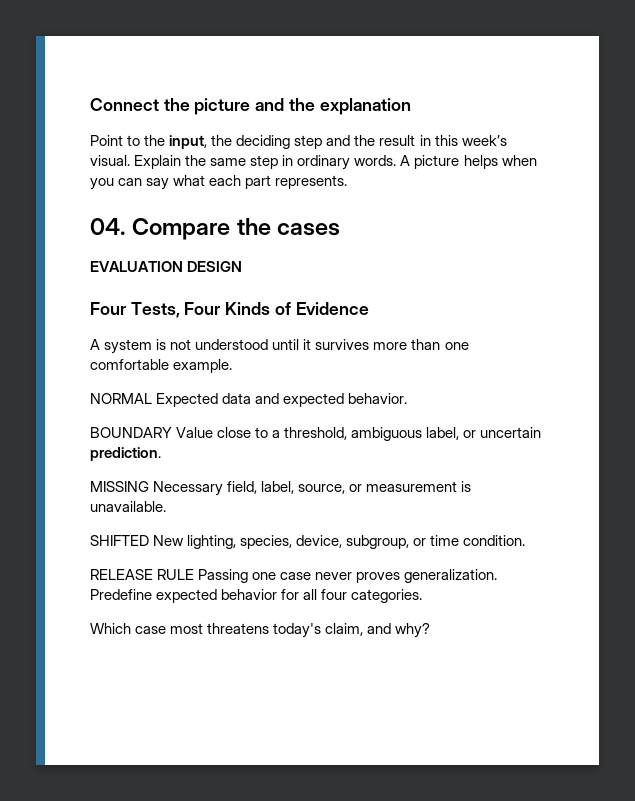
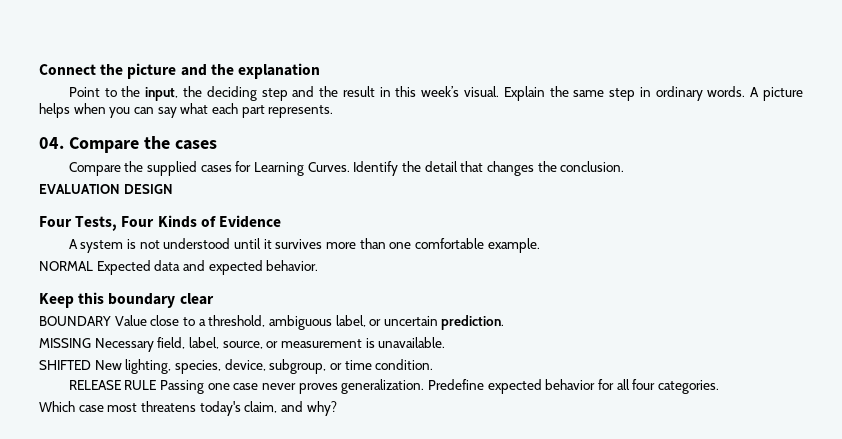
(341, 229) none -> [68,161,625,176] // Compare the supplied cases for Learning Curves. Identify the detail that changes the conclusion.
(408, 398) none -> [39,292,214,308] // Keep this boundary clear

